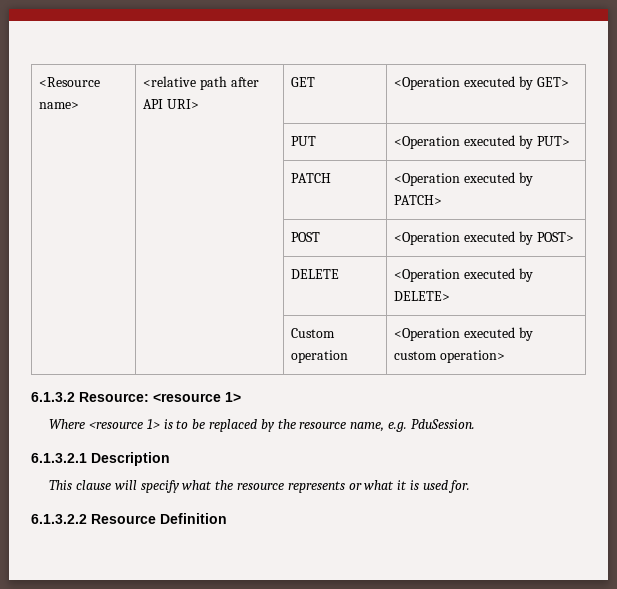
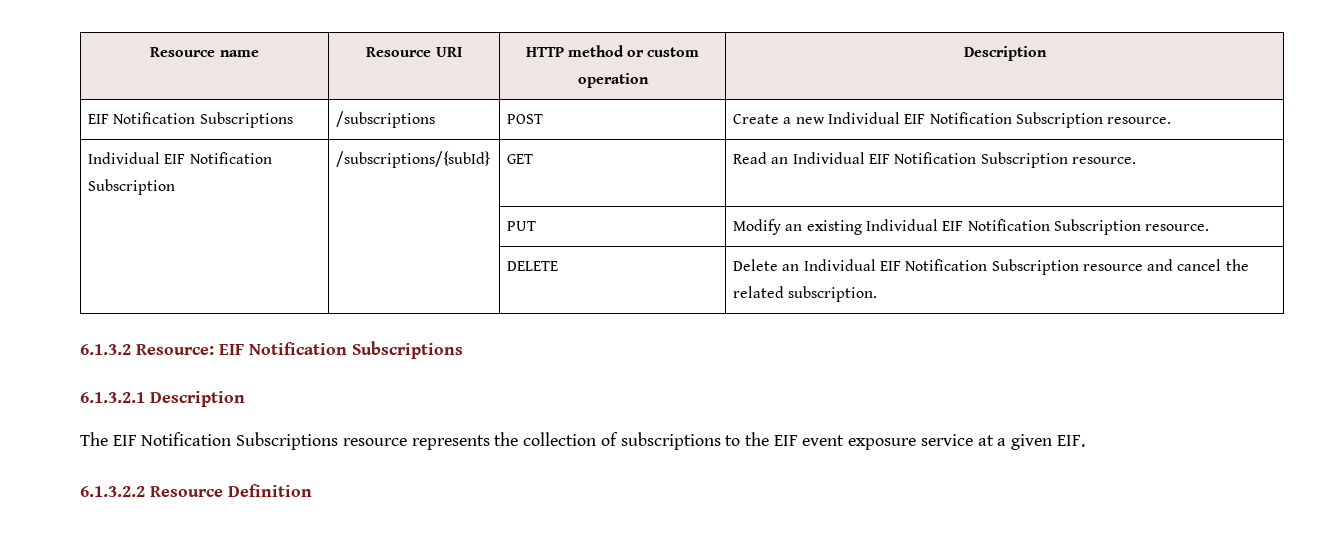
[39,77,101,87] [39,102,80,109] [143,76,259,90] [143,99,199,109] [291,77,316,87] [394,76,569,90] [291,136,317,146] [394,135,570,149] [291,173,332,183] [394,172,533,186] [394,195,443,205] [291,232,321,242] [394,231,574,245] [291,269,340,279] [394,268,533,282] [394,291,451,301] [291,328,336,338] [291,350,349,363] [394,327,533,341] [394,350,505,363] [31,392,241,402] [49,419,475,432] [31,452,170,466] [49,480,471,493] <Resource name> | <relative path after API URI> | GET | <Operation executed by GET> // | | PUT | <Operation executed by PUT> // | | PATCH | <Operation executed by PATCH> // | | POST | <Operation executed by POST> // | | DELETE | <Operation executed by DELETE> // | | Custom operation | <Operation executed by custom operation> // 6.1.3.2 Resource: <resource 1> // Where <resource 1> is to be replaced by the resource name, e.g. PduSession. // 6.1.3.2.1 Description // This clause will specify what the resource represents or what it is used for. -> [150,47,259,57] [366,47,462,57] [525,45,700,57] [577,73,649,88] [963,46,1047,61] [87,112,293,128] [335,111,435,128] [506,114,543,124] [732,112,1172,128] [87,152,272,164] [87,179,175,195] [335,151,490,168] [506,154,533,164] [732,152,1136,168] [506,221,536,231] [732,219,1210,235] [506,261,558,271] [732,259,1249,275] [732,286,878,302] [80,341,463,359] [80,391,245,407] [80,432,1085,450] Resource name | Resource URI | HTTP method or custom operation | Description // EIF Notification Subscriptions | /subscriptions | POST | Create a new Individual EIF Notification Subscription resource. // Individual EIF Notification Subscription | /subscriptions/{subId} | GET | Read an Individual EIF Notification Subscription resource. // | | PUT | Modify an existing Individual EIF Notification Subscription resource. // | | DELETE | Delete an Individual EIF Notification Subscription resource and cancel the related subscription. // 6.1.3.2 Resource: EIF Notification Subscriptions // 6.1.3.2.1 Description // The EIF Notification Subscriptions resource represents the collection of subscriptions to the EIF event exposure service at a given EIF.

